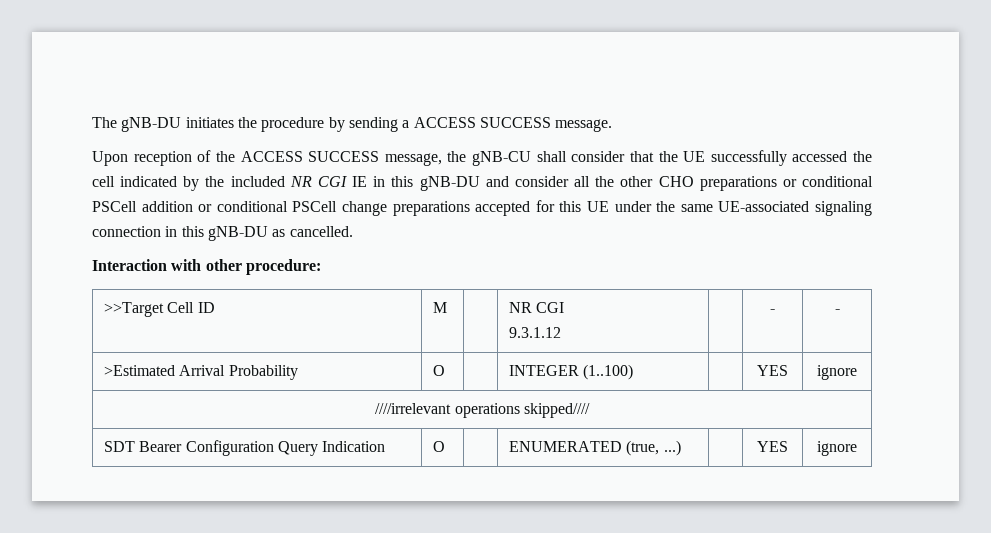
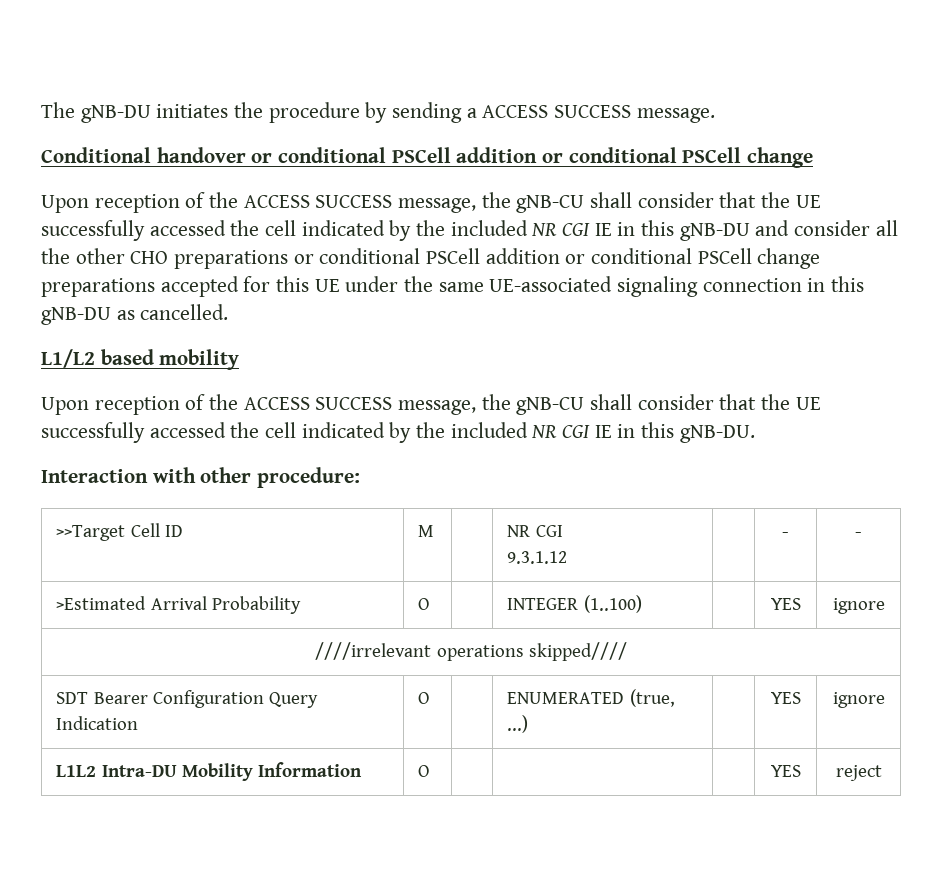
(613, 125) none -> [41,147,814,168] // Conditional handover or conditional PSCell addition or conditional PSCell change
(353, 231) none -> [41,349,240,370] [41,394,821,415] [41,422,755,443] // L1/L2 based mobility // Upon reception of the ACCESS SUCCESS message, the gNB-CU shall consider that the UE successfully accessed the cell indicated by the included NR CGI IE in this gNB-DU.
(857, 448) none -> [56,762,362,781] [418,765,431,777] [770,765,801,777] [835,765,882,781] // L1L2 Intra-DU Mobility Information | O | | | | YES | reject

